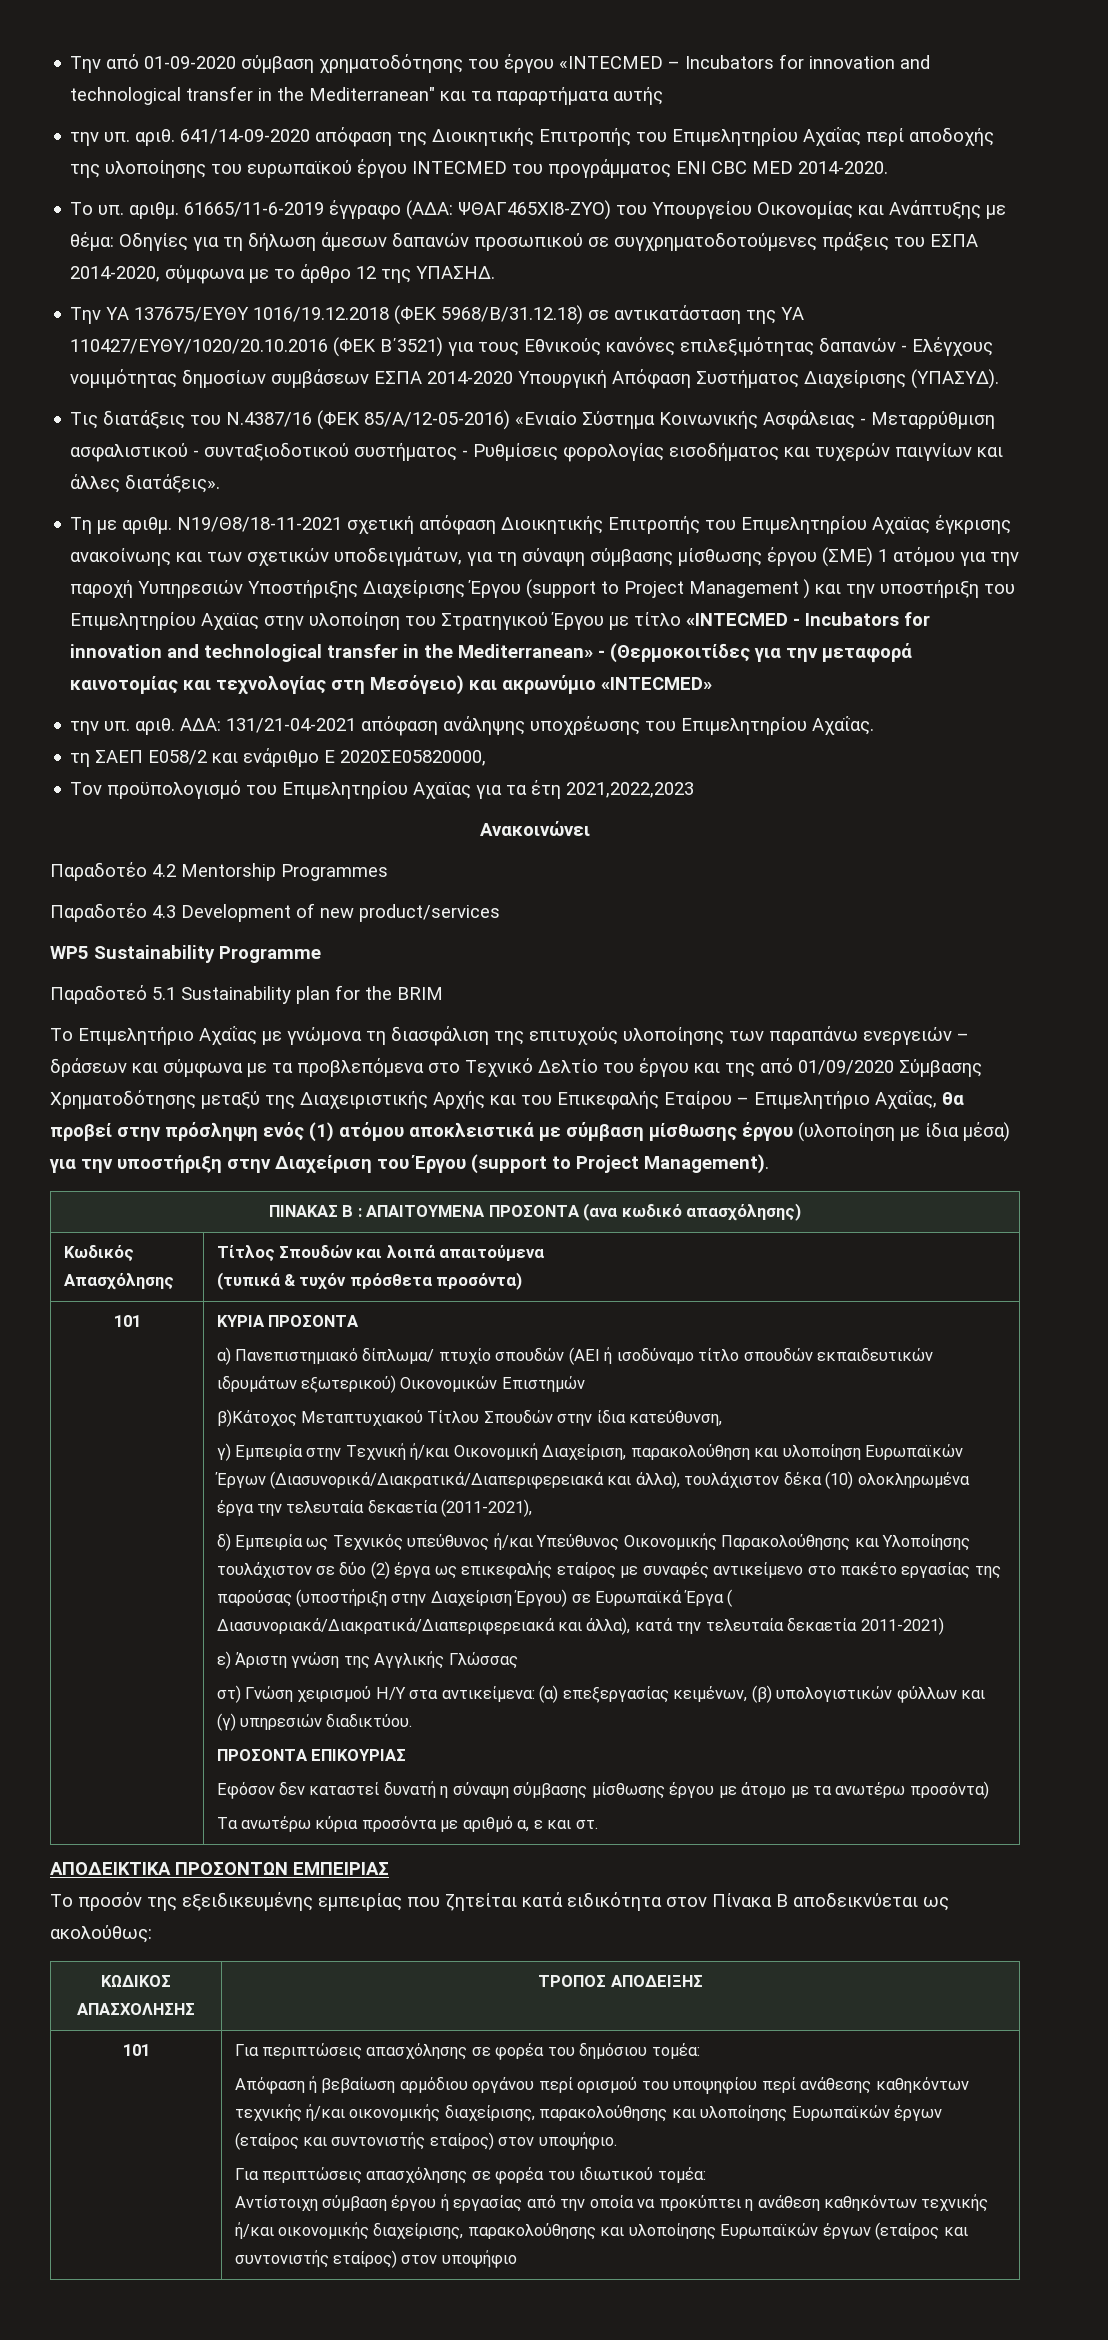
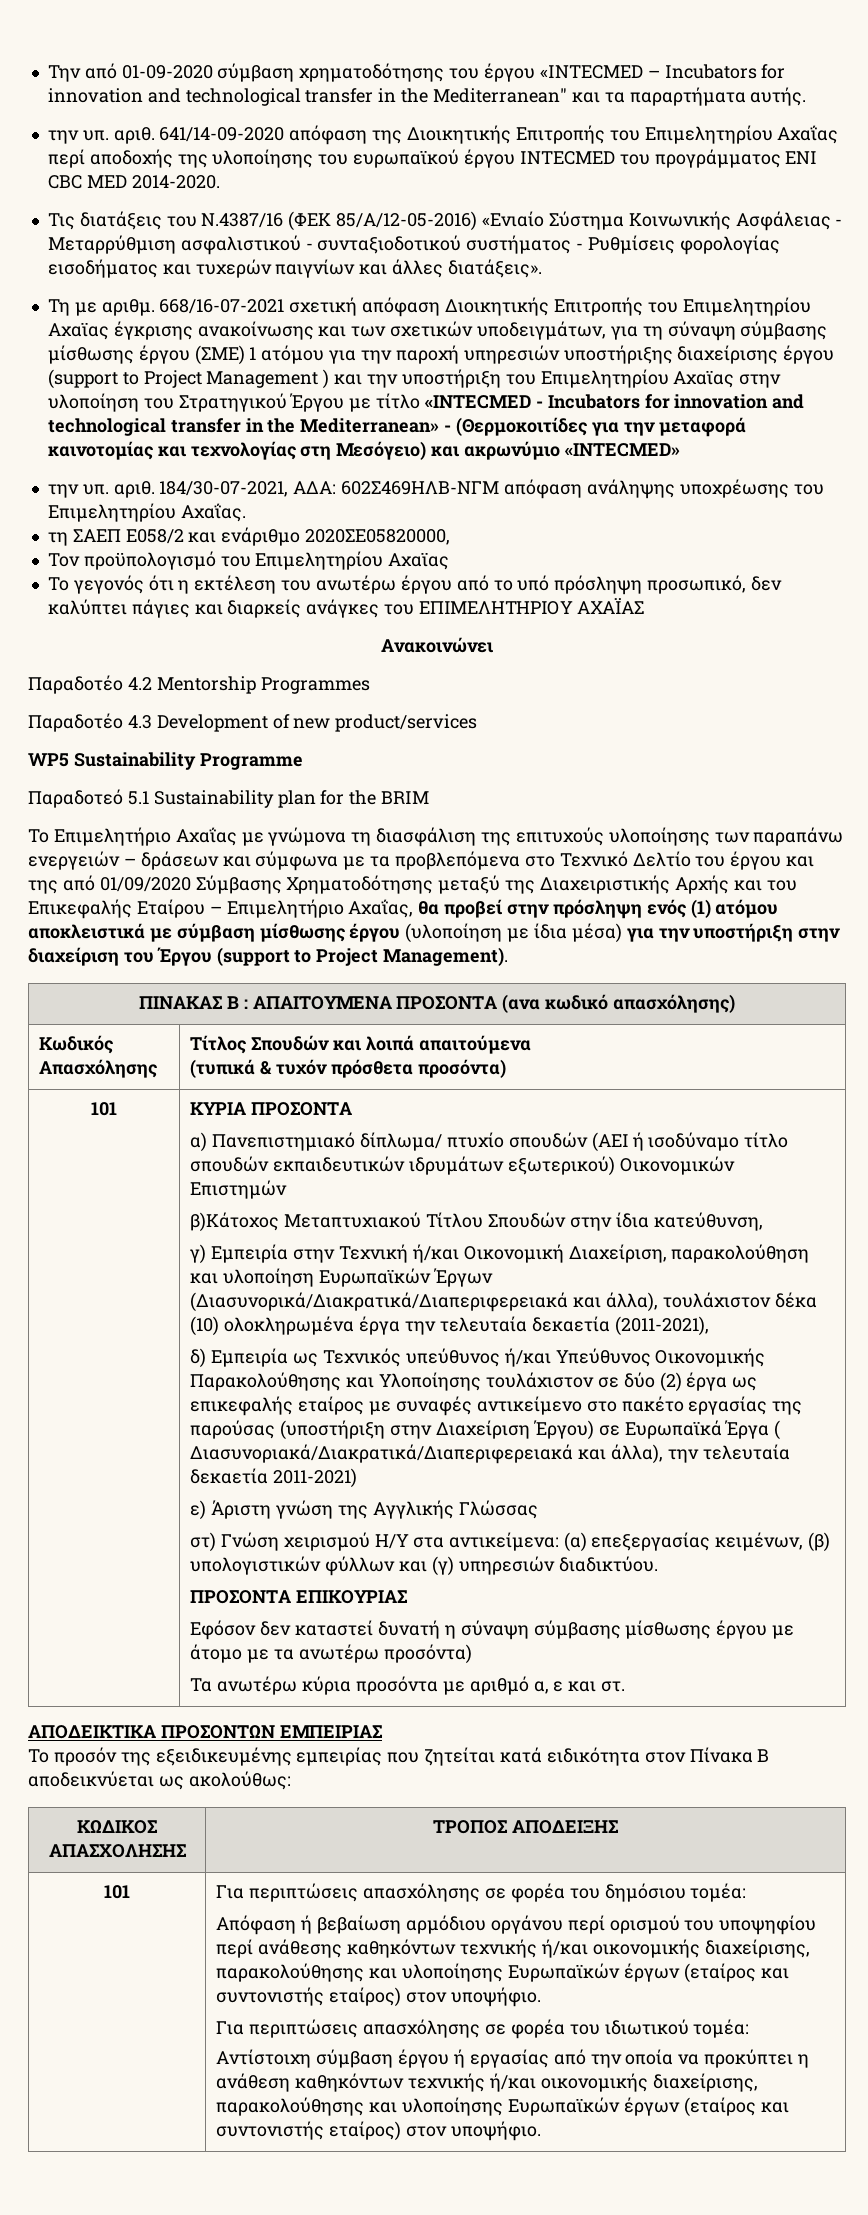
[613,87,664,105] αυτής -> [750,87,807,106] αυτής.
[70,200,1007,220] [70,232,979,251] [70,264,496,284] [70,305,805,325] [70,337,994,357] [70,369,1000,389] // Το υπ. αριθμ. 61665/11-6-2019 έγγραφο (ΑΔΑ: ΨΘΑΓ465ΧΙ8-ΖΥΟ) του Υπουργείου Οικονομίας και Ανάπτυξης με θέμα: Οδηγίες για τη δήλωση άμεσων δαπανών προσωπικού σε συγχρηματοδοτούμενες πράξεις του ΕΣΠΑ 2014-2020, σύμφωνα με το άρθρο 12 της ΥΠΑΣΗΔ. // Την ΥΑ 137675/EΥΘΥ 1016/19.12.2018 (ΦΕΚ 5968/Β/31.12.18) σε αντικατάσταση της YA 110427/EΥΘΥ/1020/20.10.2016 (ΦΕΚ Β΄3521) για τους Εθνικούς κανόνες επιλεξιμότητας δαπανών - Ελέγχους νομιμότητας δημοσίων συμβάσεων ΕΣΠΑ 2014-2020 Υπουργική Απόφαση Συστήματος Διαχείρισης (ΥΠΑΣΥΔ). -> (220, 182) none
[177,517,343,532] Ν19/Θ8/18-11-2021 -> [159,299,285,314] 668/16-07-2021
[70,548,172,566] ανακοίνωης -> [197,321,314,340] ανακοίνωσης
[138,580,522,598] Υυπηρεσιών Υποστήριξης Διαχείρισης Έργου -> [463,345,835,364] υπηρεσιών υποστήριξης διαχείρισης έργου
[180,718,357,733] ΑΔΑ: 131/21-04-2021 -> [159,481,500,497] 184/30-07-2021, ΑΔΑ: 602Σ469ΗΛΒ-ΝΓΜ
[324,750,336,763] Ε -> (301, 536) none
[476,780,695,799] για τα έτη 2021,2022,2023 -> [47,575,782,595] [47,598,644,618] // Το γεγονός ότι η εκτέλεση του ανωτέρω έργου από το υπό πρόσληψη προσωπικό, δεν καλύπτει πάγιες και διαρκείς ανάγκες του ΕΠΙΜΕΛΗΤΗΡΙΟΥ ΑΧΑΪΑΣ
[275,1155,372,1174] Διαχείριση -> [28,947,119,966] διαχείριση
[634,1618,673,1631] κατά -> (664, 1454) none
[441,2250,517,2268] υποψήφιο -> [450,2121,541,2141] υποψήφιο.

